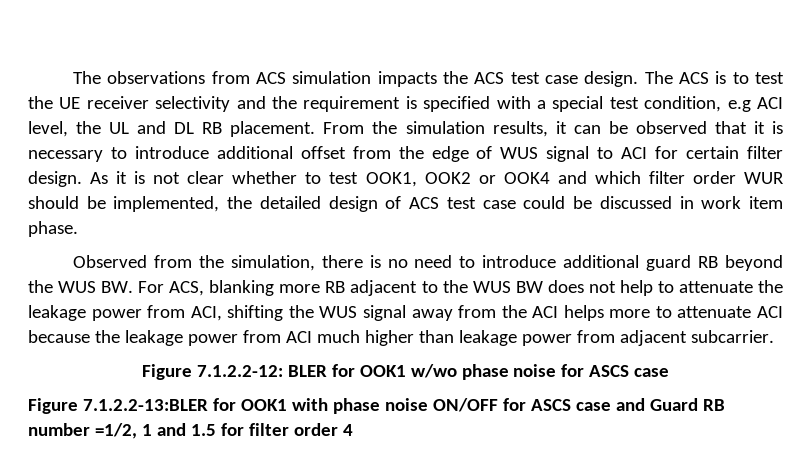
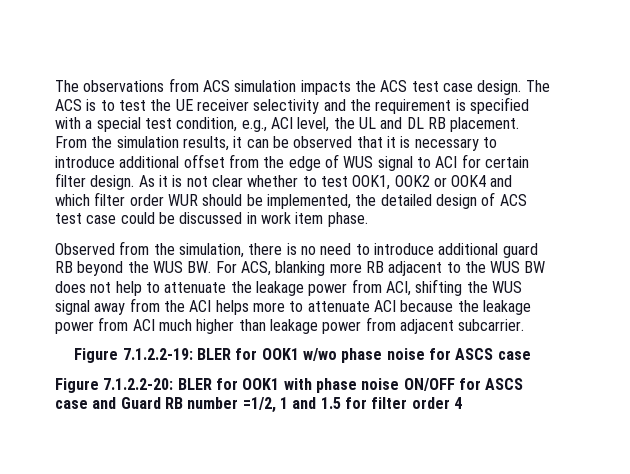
[727,100,751,112] e.g -> [241,120,267,132] e.g.,
[196,365,283,377] 7.1.2.2-12: -> [122,348,193,360] 7.1.2.2-19:
[82,399,208,411] 7.1.2.2-13:BLER -> [103,378,212,390] 7.1.2.2-20: BLER

